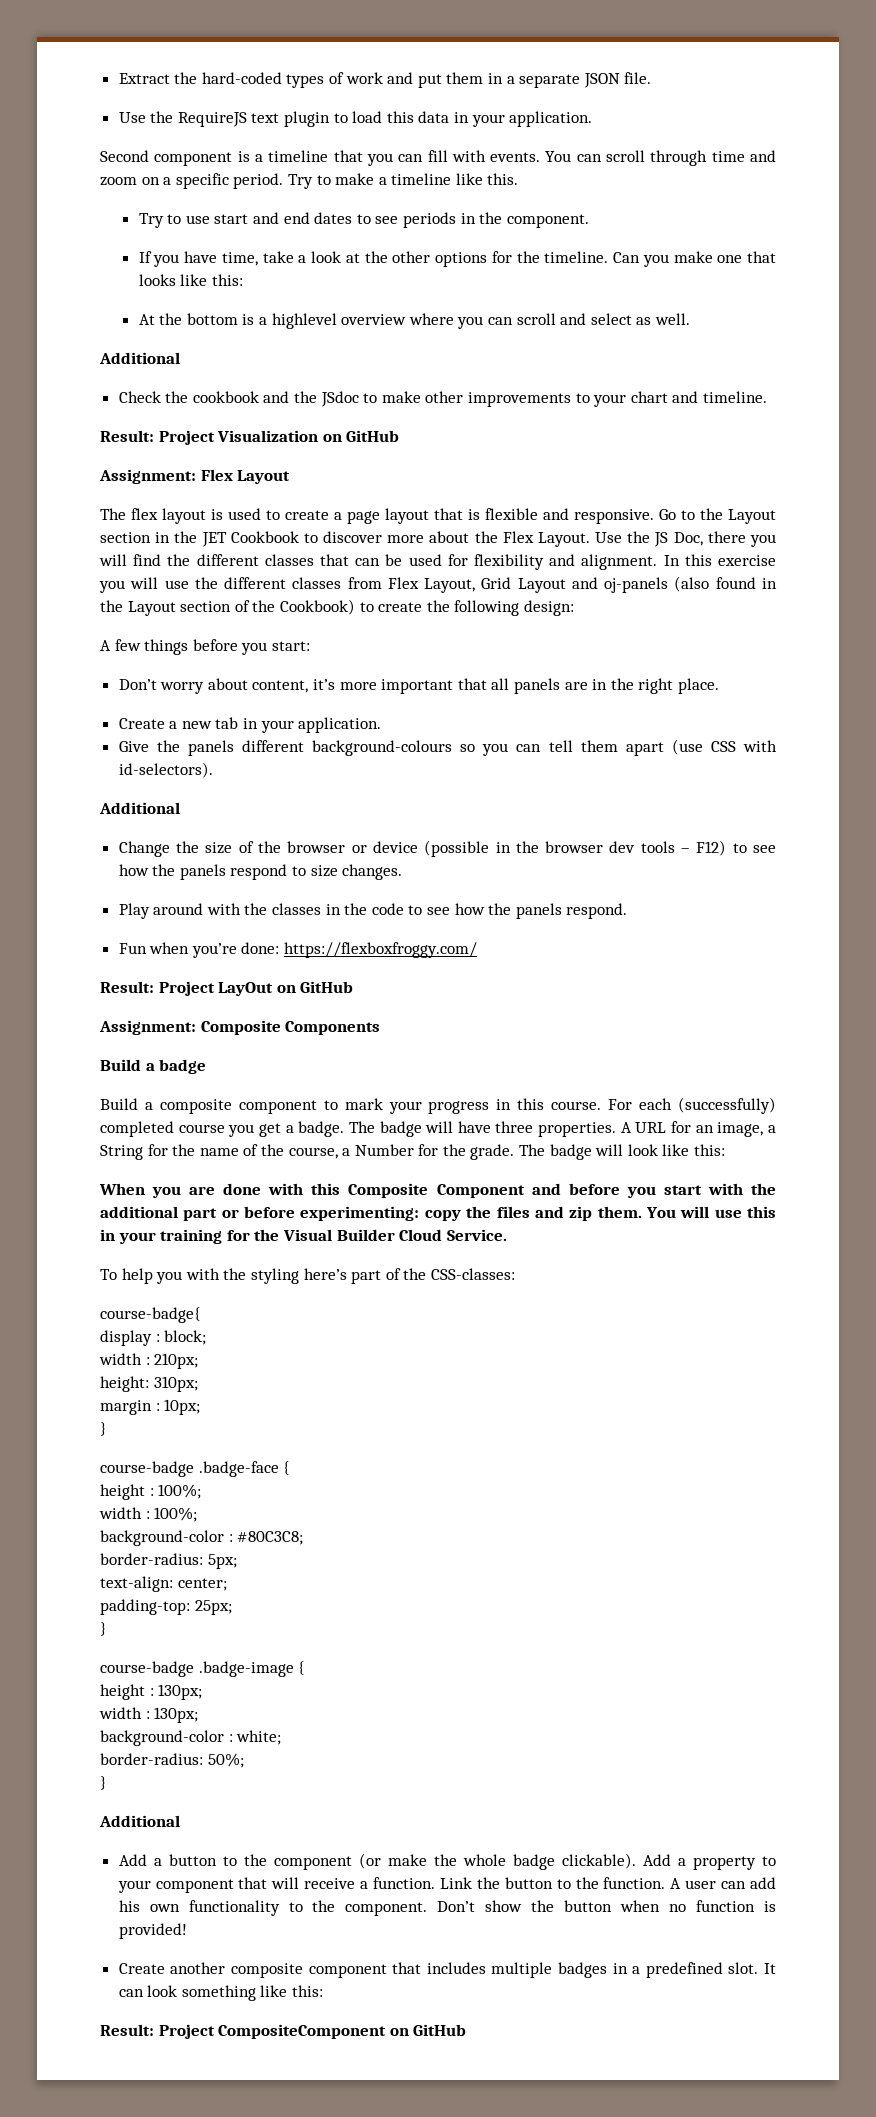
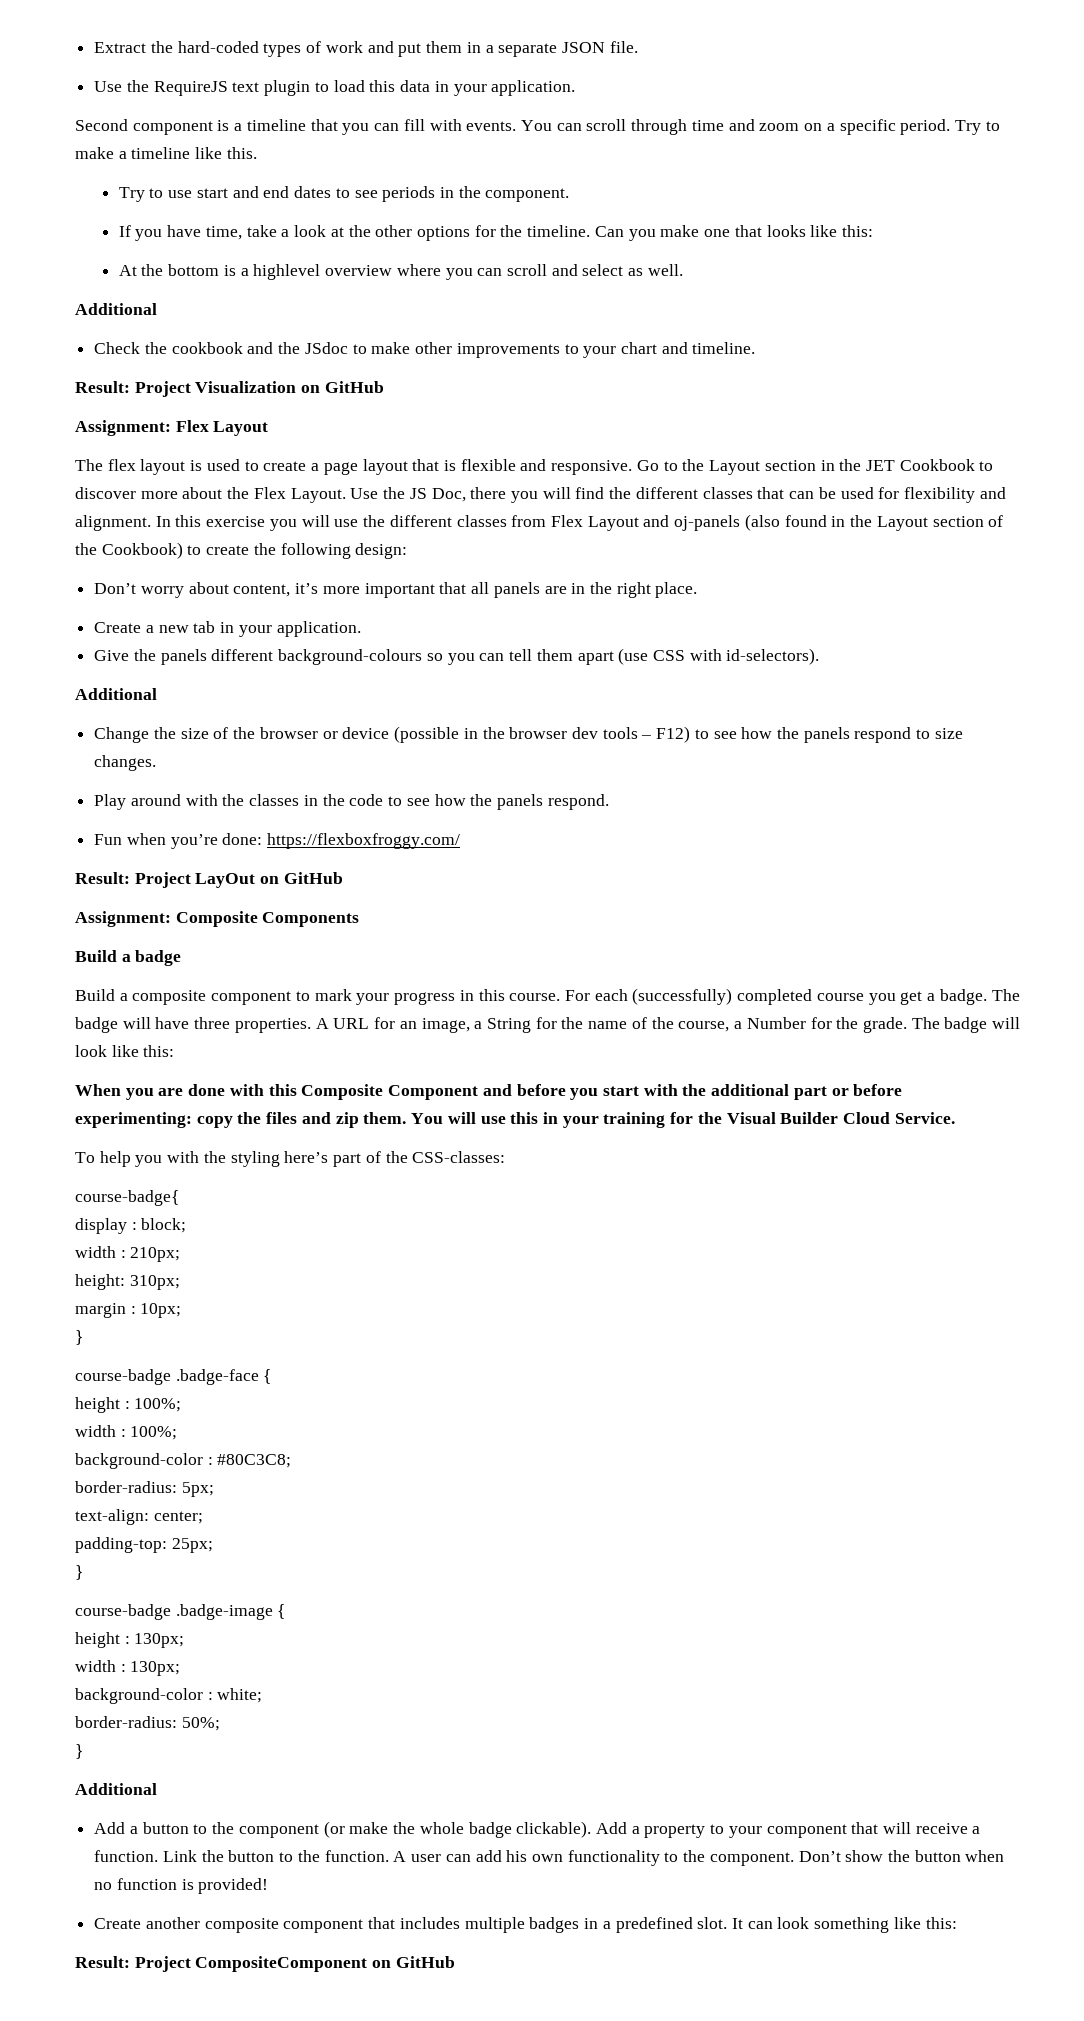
[424,577,512,593] Layout, Grid -> (583, 521) none
[100,639,310,655] // A few things before you start: -> (408, 551) none

